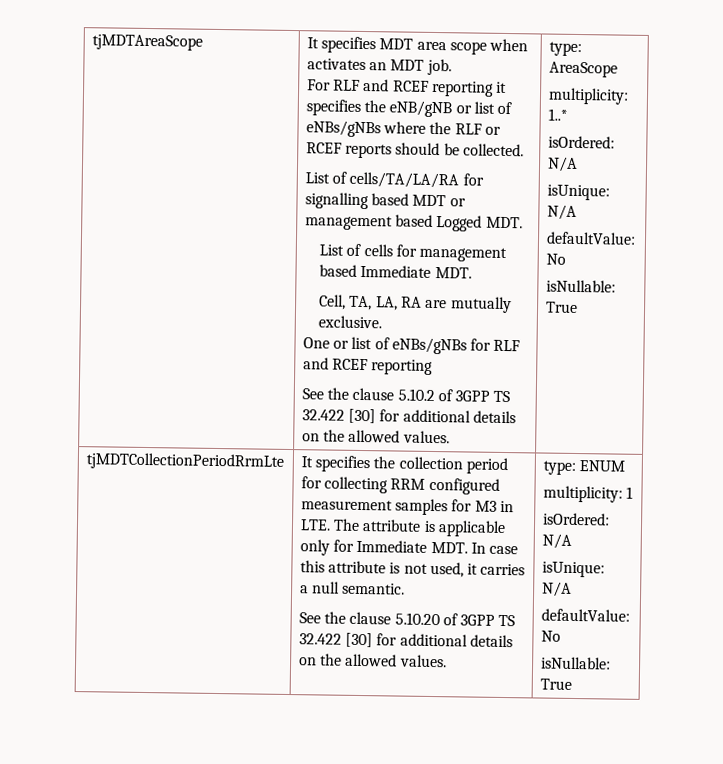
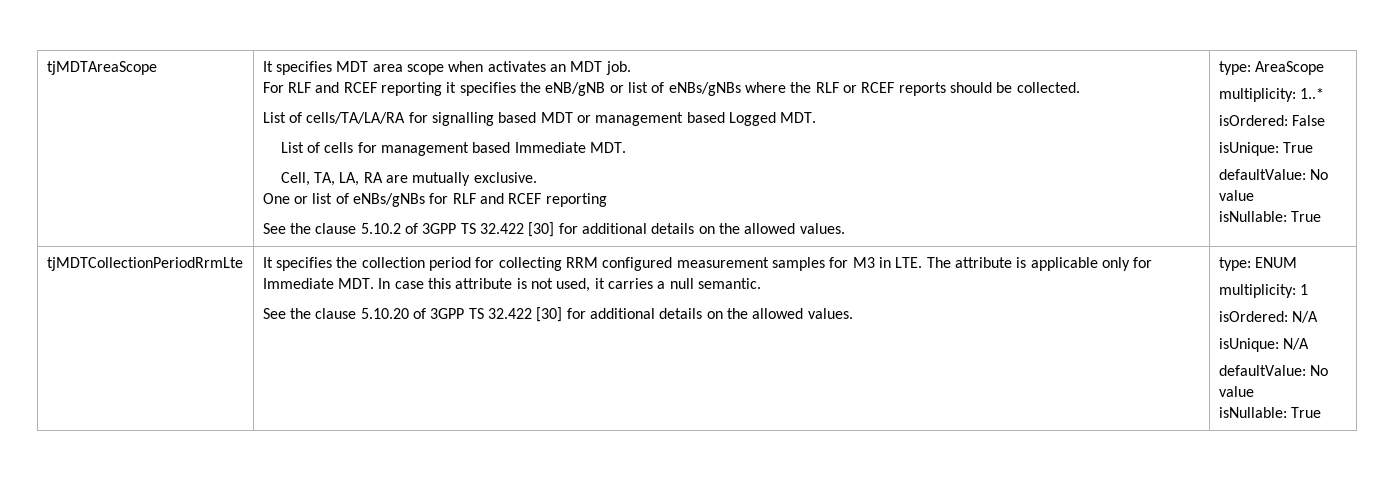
[546,156,578,172] [546,184,610,201] [546,204,577,220] [545,231,636,245] [545,253,566,265] N/A // isUnique: N/A // defaultValue: No -> [1292,115,1326,126] [1218,142,1314,156] [1218,169,1329,180] [1218,190,1254,201] False // isUnique: True // defaultValue: No value
(561, 636) none -> [1218,386,1254,397] value

